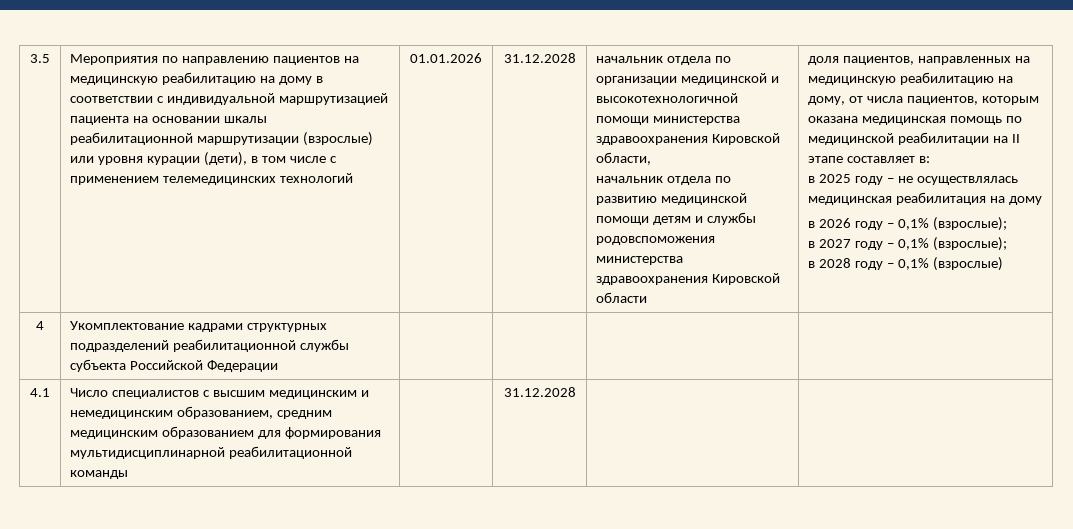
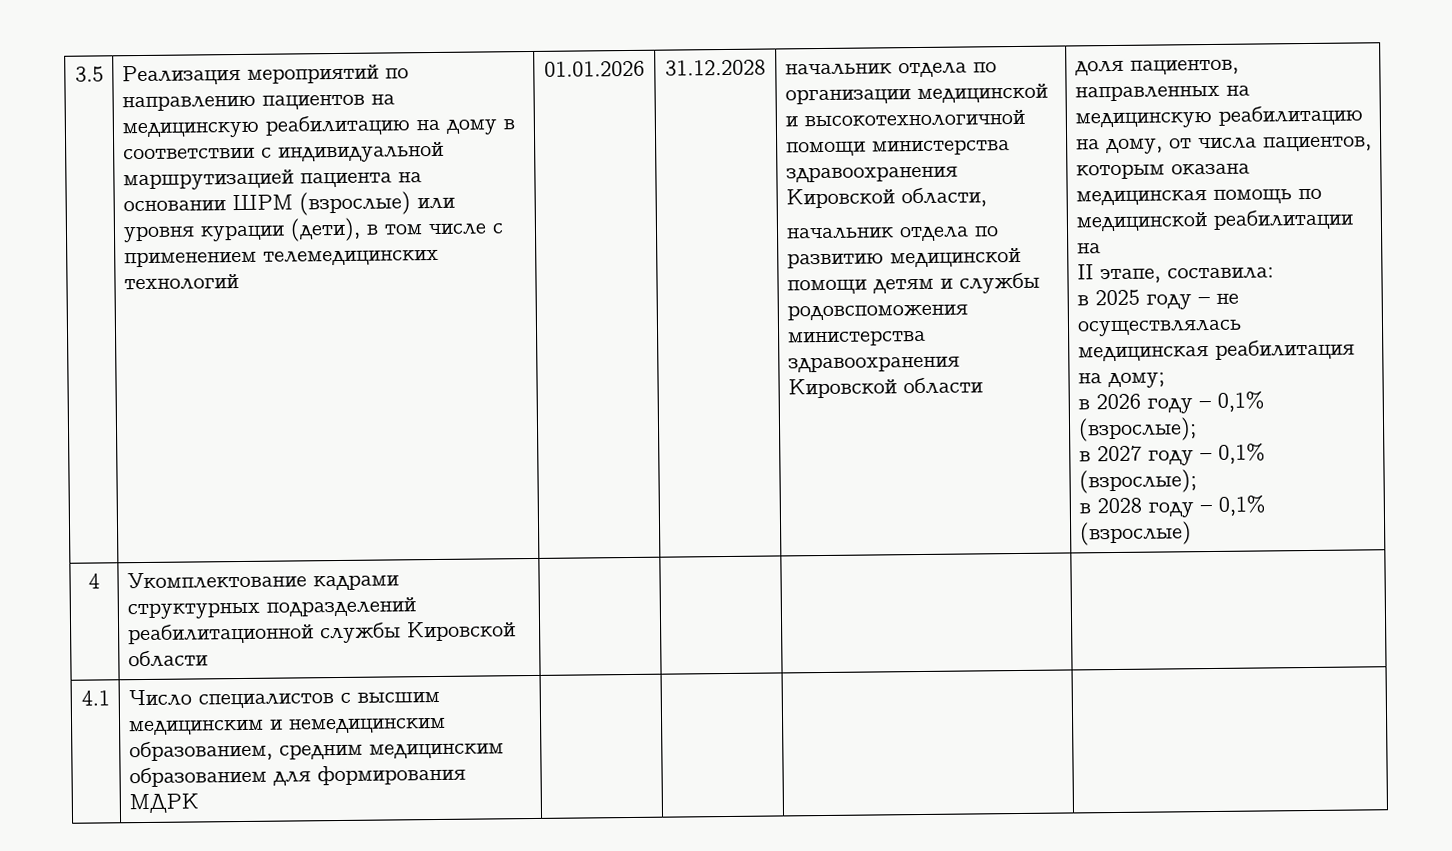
[70,54,159,65] Мероприятия -> [121,64,379,86] Реализация мероприятий
[223,116,267,123] [70,132,300,145] шкалы реабилитационной маршрутизации -> [231,194,293,211] ШРМ
[1011,134,1020,143] [808,156,931,163] II этапе составляет в: -> [1076,264,1274,284] // II этапе, составила:
[1008,196,1042,205] дому -> [1107,372,1165,389] дому;
[70,359,279,372] субъекта Российской Федерации -> [406,621,516,642] [127,650,208,668] Кировской области
[70,446,353,459] [70,470,129,479] [503,387,576,397] мультидисциплинарной реабилитационной команды | | 31.12.2028 -> [128,793,199,814] МДРК | |

